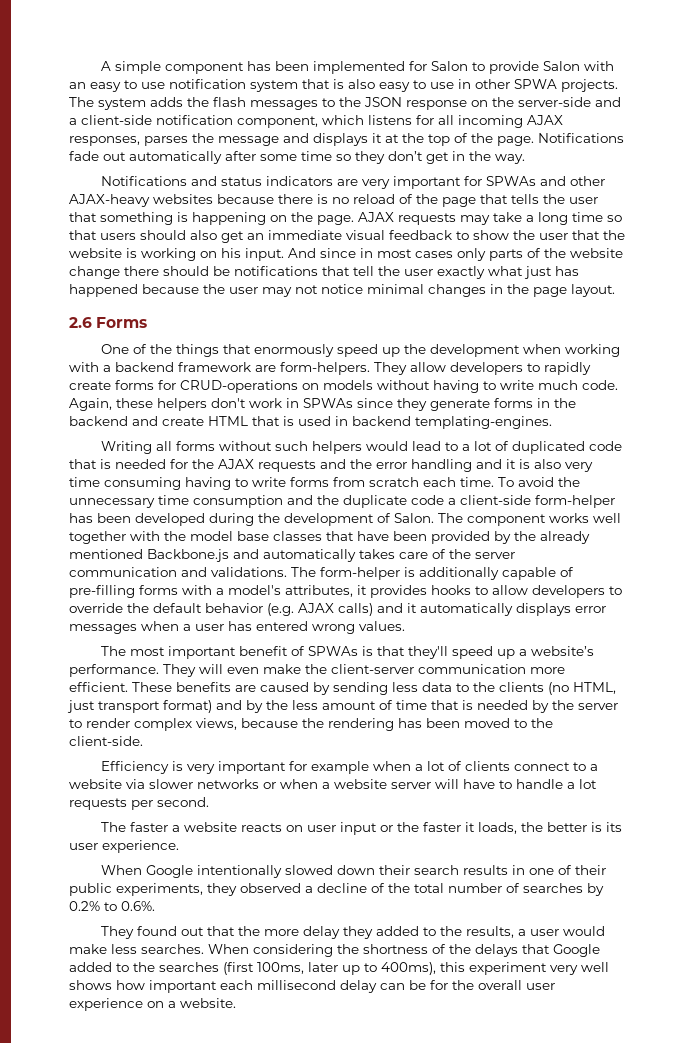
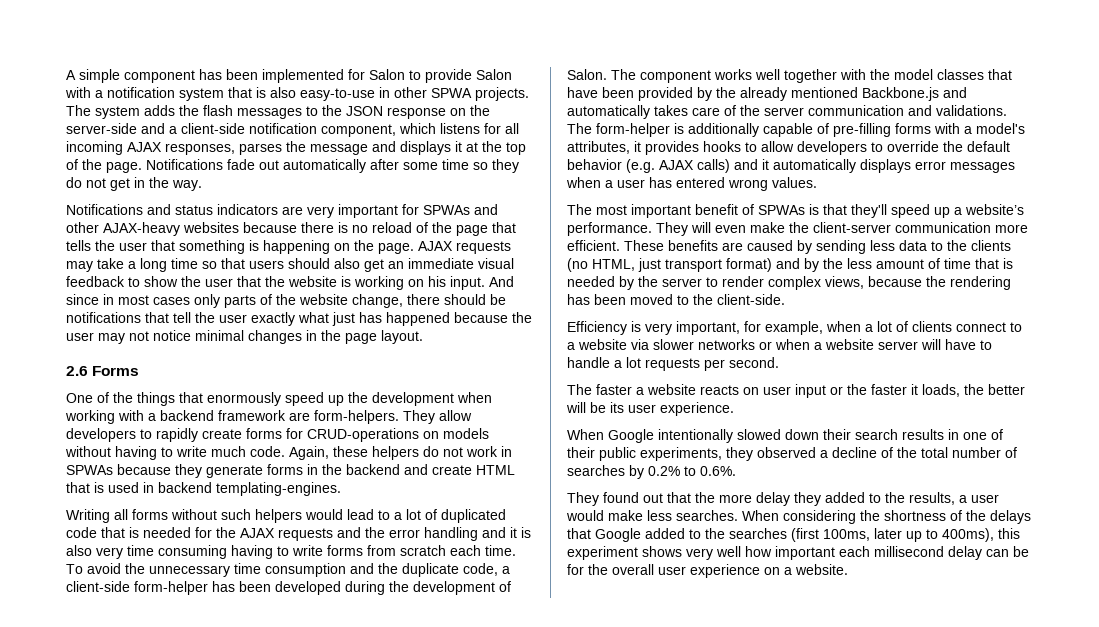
[69,80,165,92] an easy to use -> [95,90,103,98] a
[379,80,454,92] easy to use -> [300,88,375,101] easy-to-use
[388,151,423,161] don’t -> [66,177,106,188] do not
[69,266,120,279] change -> [352,294,403,308] change,
[211,398,246,408] don't -> [423,446,463,457] do not
[357,398,393,408] since -> [117,464,171,475] because
[411,495,444,505] code -> [463,563,498,576] code,
[237,531,269,541] base -> (933, 74) none
[217,761,369,774] important for example -> [676,321,823,335] important, for example,
[590,822,602,832] is -> [566,402,606,413] will be
(547, 968) none -> [642,546,682,557] shows
[69,980,112,990] shows -> (741, 551) none

